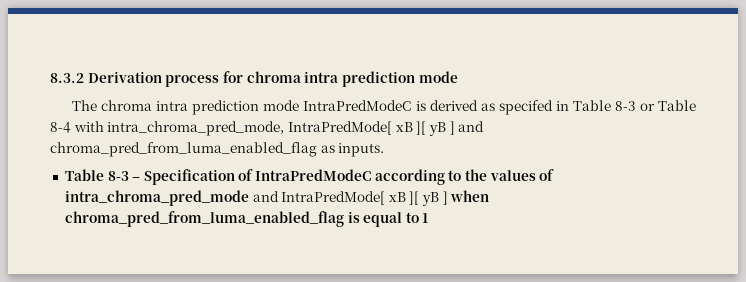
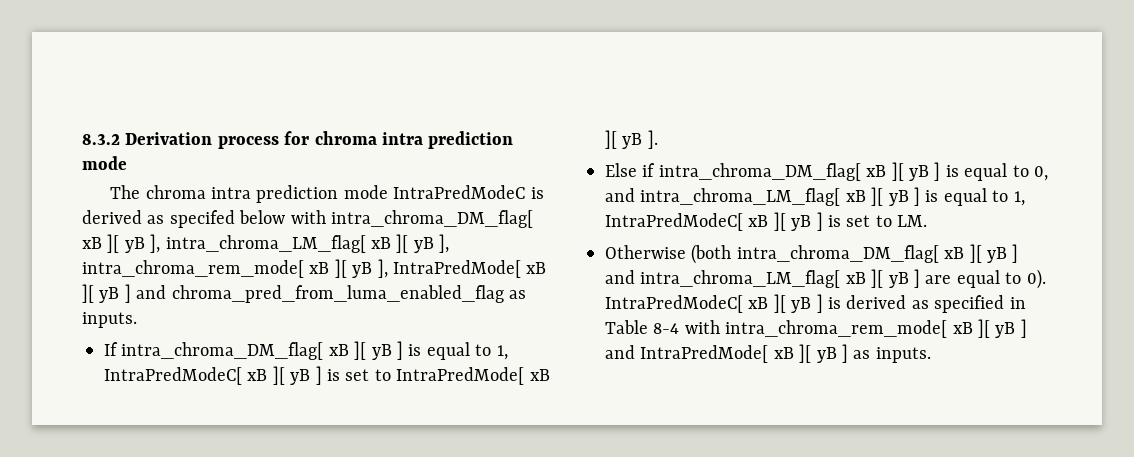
[555,100,696,111] [50,121,285,136] in Table 8-3 or Table 8-4 with intra_chroma_pred_mode, -> [239,210,533,228] [82,234,450,253] [82,259,388,278] below with intra_chroma_DM_flag[ xB ][ yB ], intra_chroma_LM_flag[ xB ][ yB ], intra_chroma_rem_mode[ xB ][ yB ],
[64,169,555,185] [64,190,249,206] Table 8-3 – Specification of IntraPredModeC according to the values of intra_chroma_pred_mode -> [104,341,508,360] [104,366,550,385] [605,130,658,149] [605,162,1048,181] [605,187,1025,206] [605,212,928,231] [605,244,1019,264] [605,269,1046,289] [605,294,1026,313] [605,319,1027,338] If intra_chroma_DM_flag[ xB ][ yB ] is equal to 1, IntraPredModeC[ xB ][ yB ] is set to IntraPredMode[ xB ][ yB ]. // Else if intra_chroma_DM_flag[ xB ][ yB ] is equal to 0, and intra_chroma_LM_flag[ xB ][ yB ] is equal to 1, IntraPredModeC[ xB ][ yB ] is set to LM. // Otherwise (both intra_chroma_DM_flag[ xB ][ yB ] and intra_chroma_LM_flag[ xB ][ yB ] are equal to 0). IntraPredModeC[ xB ][ yB ] is derived as specified in Table 8-4 with intra_chroma_rem_mode[ xB ][ yB ]
[450,190,490,202] [64,211,429,227] when chroma_pred_from_luma_enabled_flag is equal to 1 -> [853,347,931,363] as inputs.

